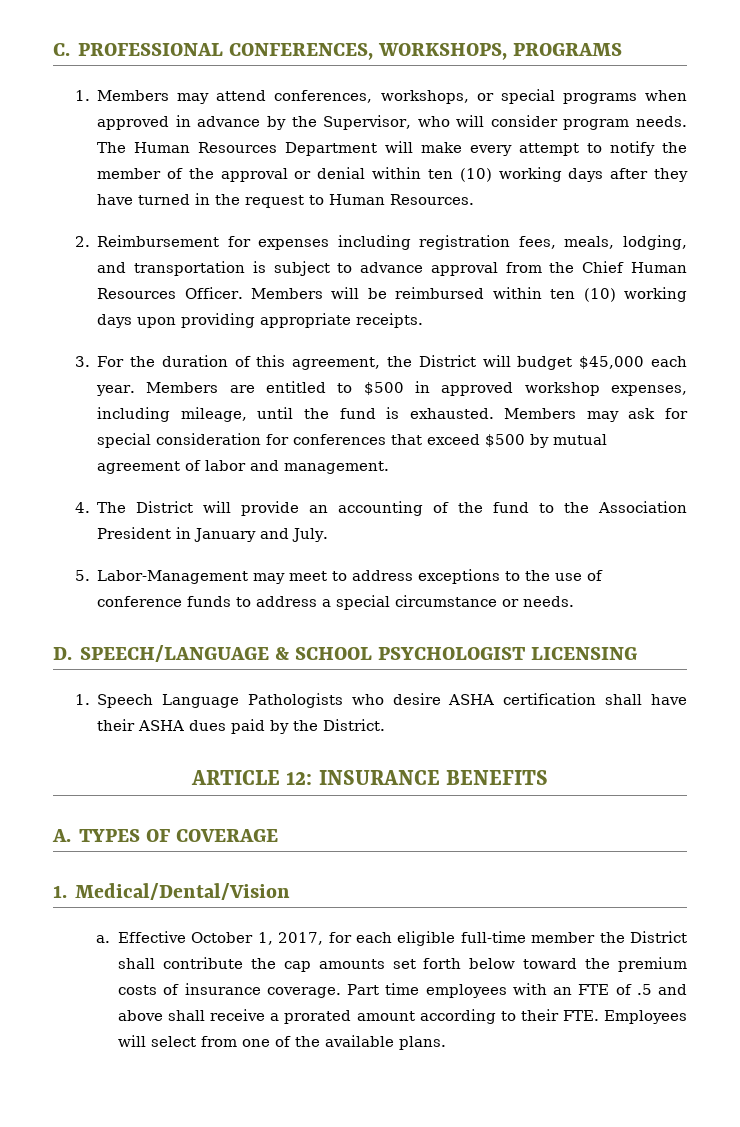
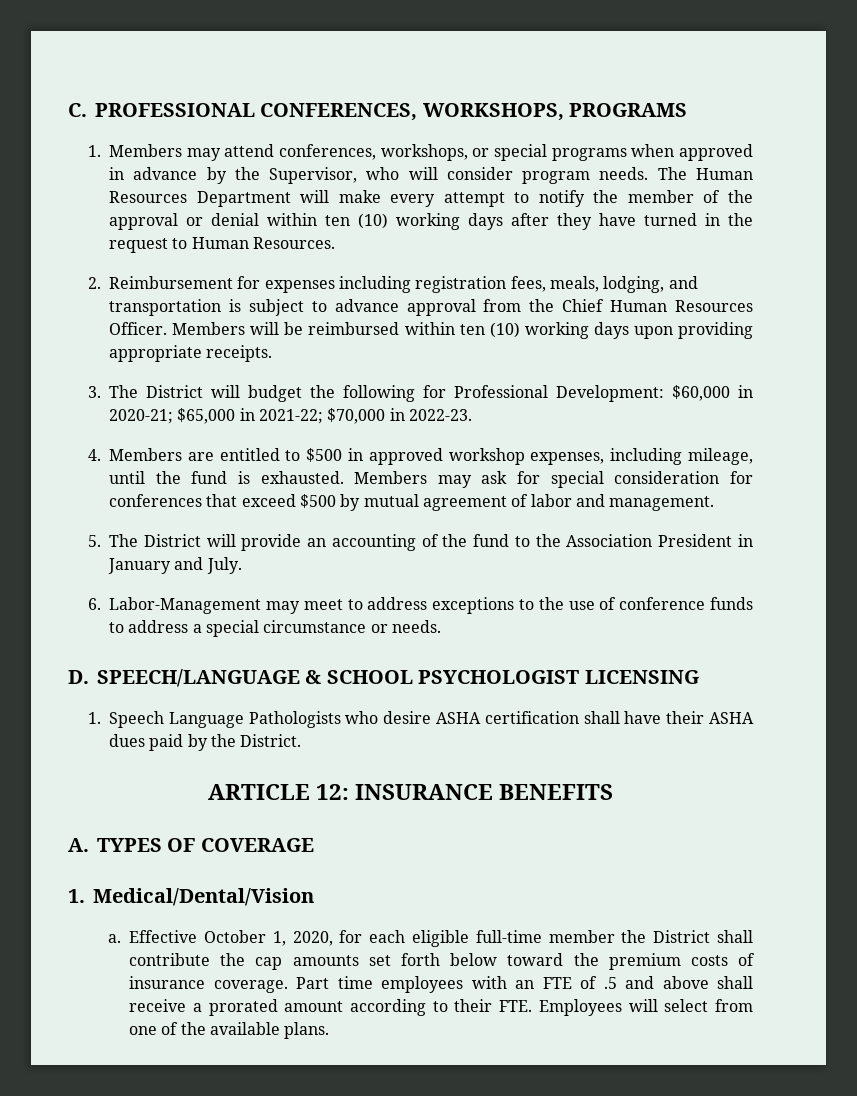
[97,355,687,370] [96,385,136,396] For the duration of this agreement, the District will budget $45,000 each year. -> [109,385,753,402] [109,408,472,424] [88,449,102,461] The District will budget the following for Professional Development: $60,000 in 2020-21; $65,000 in 2021-22; $70,000 in 2022-23. // 4.
[74,502,90,513] 4. -> [88,535,102,547] 5.
[74,570,90,581] 5. -> [88,598,102,610] 6.
[278,932,324,945] 2017, -> [292,931,333,946] 2020,

